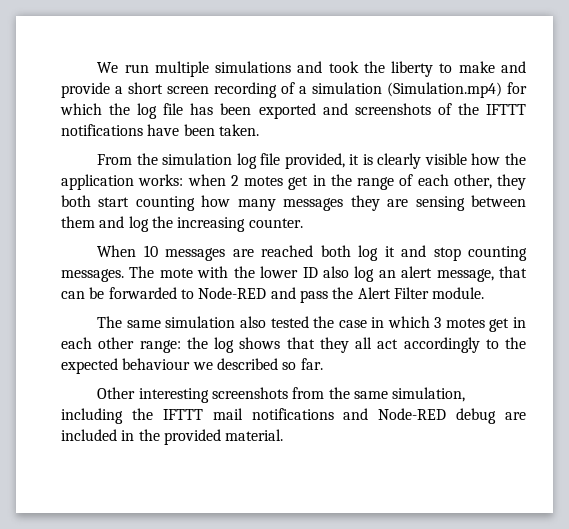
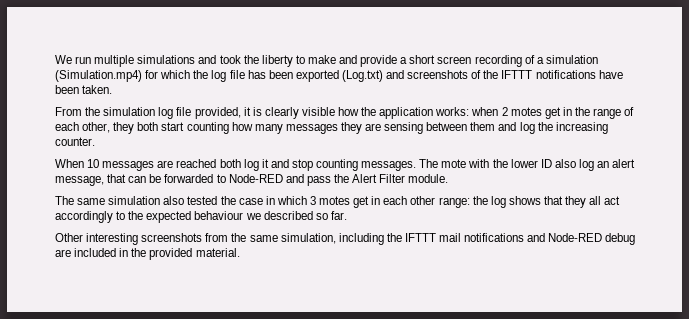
(316, 111) none -> [341,70,383,82] (Log.txt)

